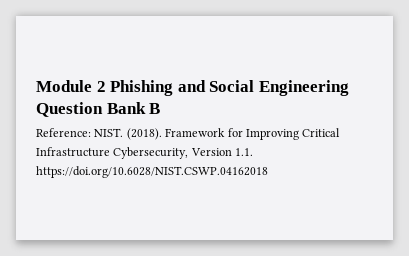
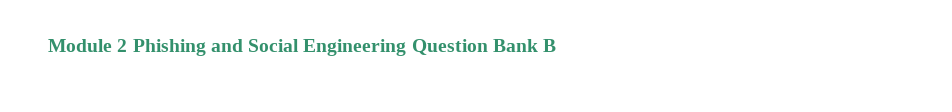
[36,128,341,140] [36,147,254,159] [36,166,268,178] // Reference: NIST. (2018). Framework for Improving Critical Infrastructure Cybersecurity, Version 1.1. https://doi.org/10.6028/NIST.CSWP.04162018 -> (557, 45) none

